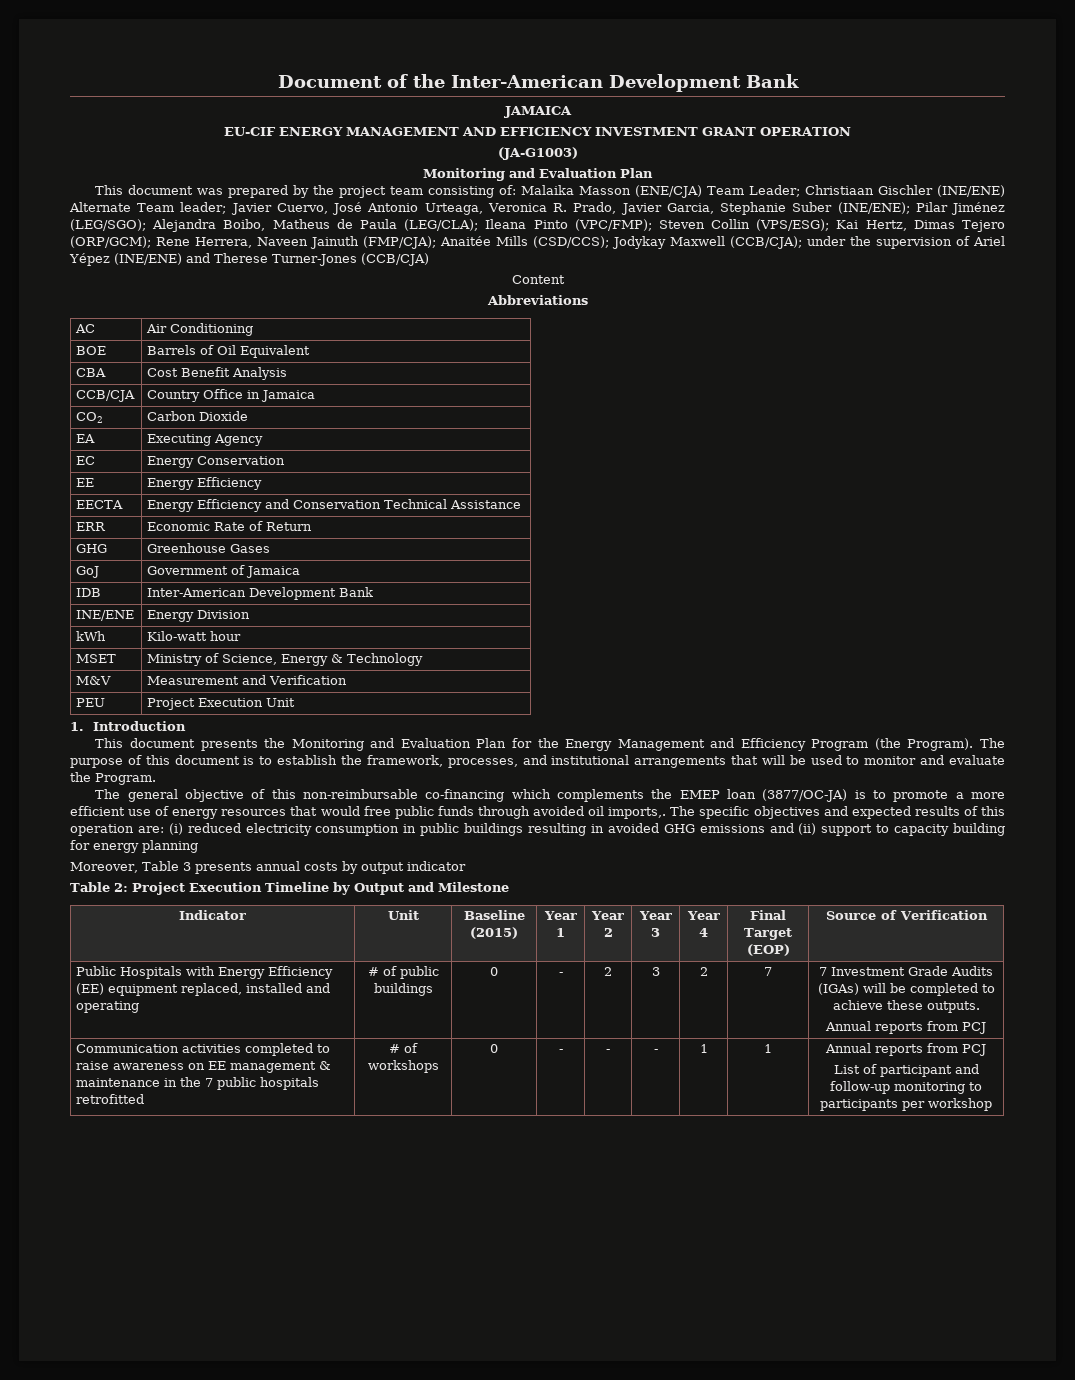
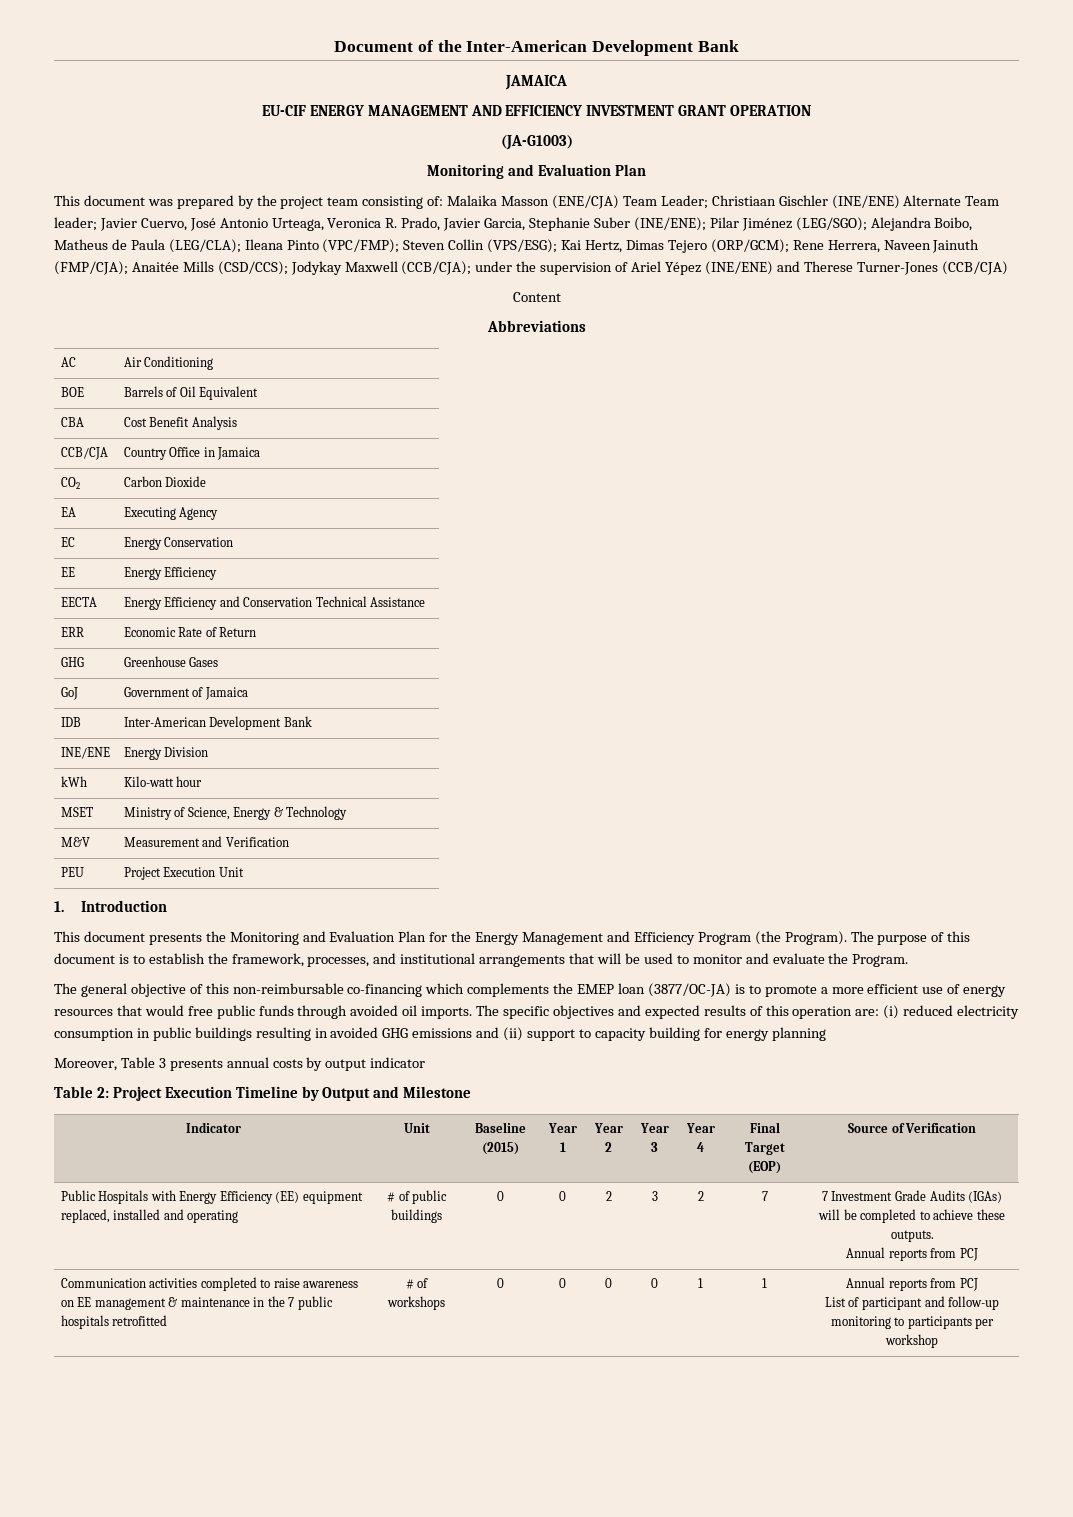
[608,807,667,819] imports,. -> [421,1006,473,1019] imports.
[558,972,563,976] - -> [559,1191,566,1201] 0
[558,1049,563,1053] [606,1049,611,1053] [653,1049,658,1053] - | - | - -> [559,1278,566,1288] [605,1278,612,1288] [651,1278,658,1288] 0 | 0 | 0

